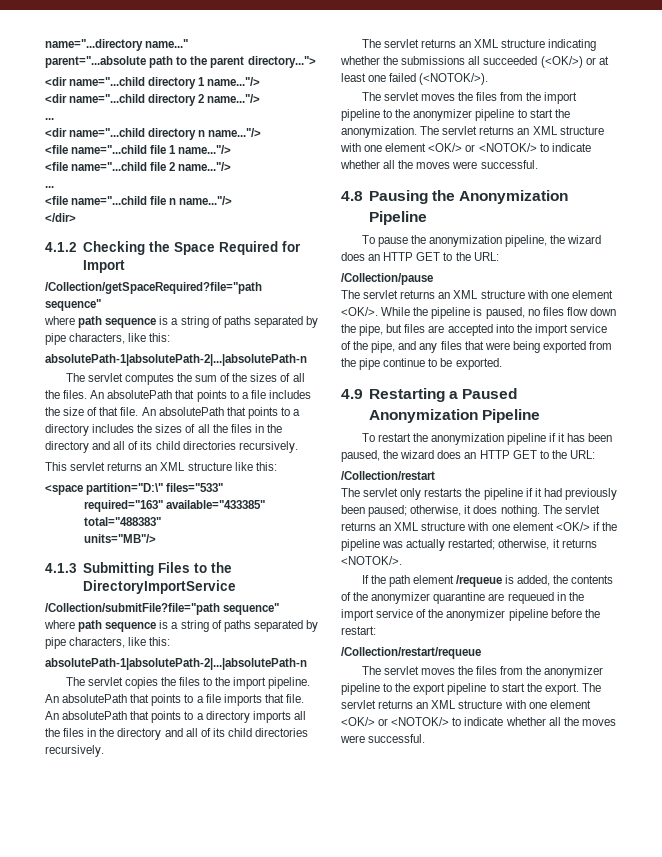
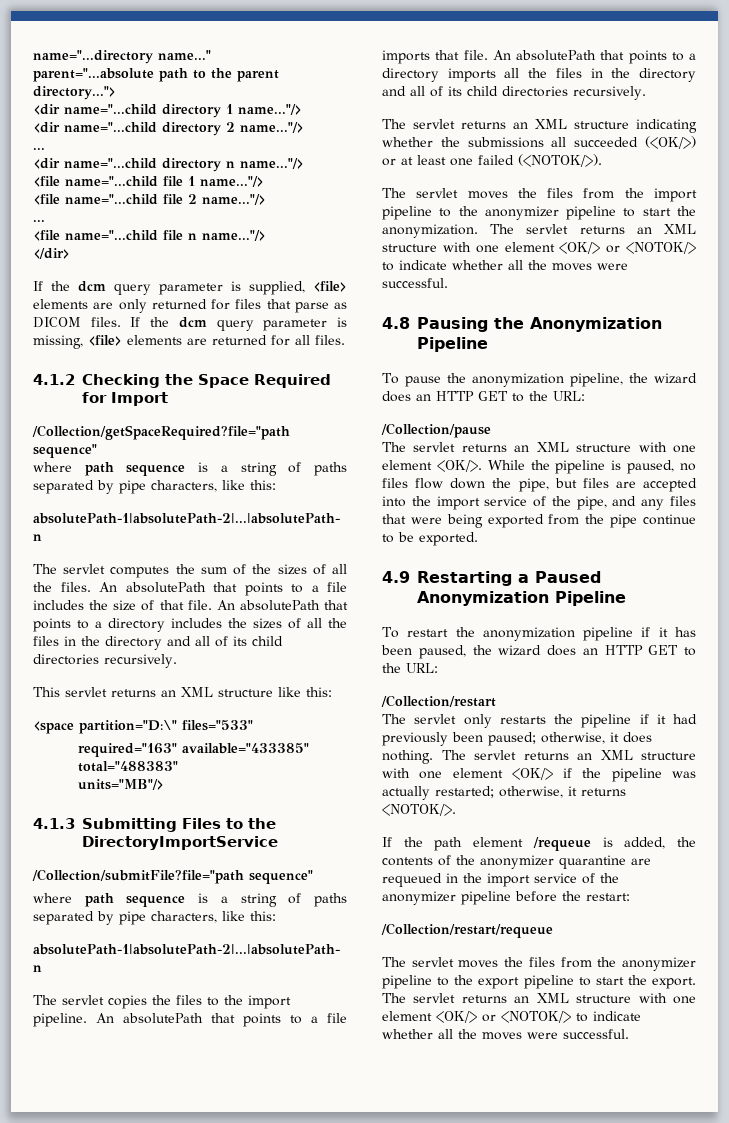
(76, 217) none -> [33,281,347,295] [33,299,347,313] [33,317,348,331] [33,335,345,349] // If the dcm query parameter is supplied, <file> elements are only returned for files that parse as DICOM files. If the dcm query parameter is missing, <file> elements are returned for all files.

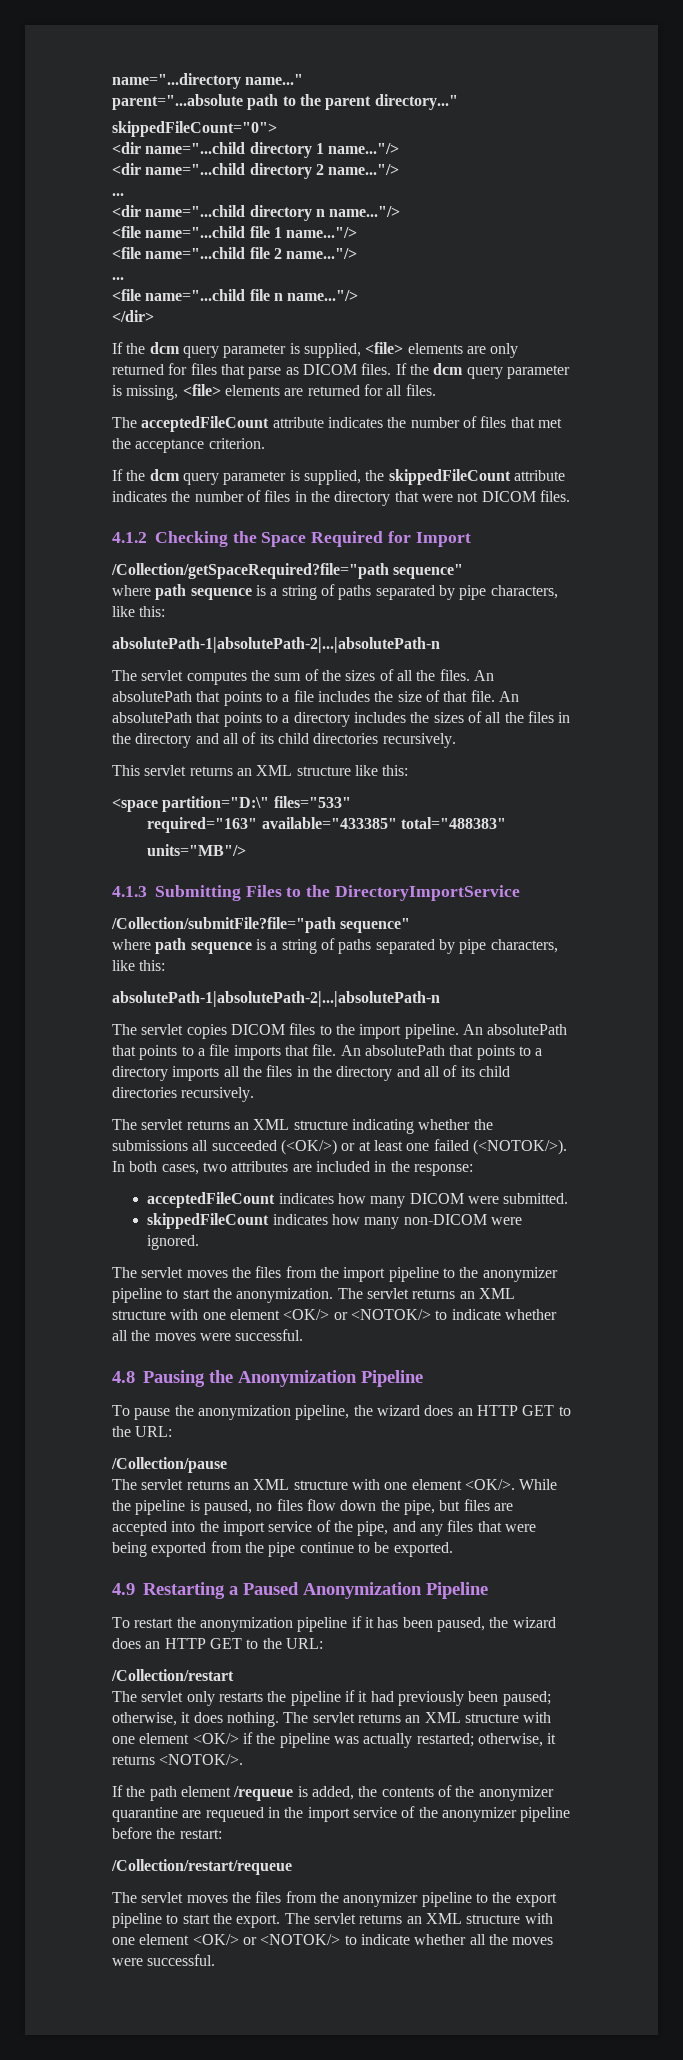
[33,86,116,100] directory..."> -> [374,94,458,110] [112,121,277,137] directory..." // skippedFileCount="0">
(345, 340) none -> [112,416,562,432] [112,438,265,453] [112,469,565,485] [112,490,570,506] // The acceptedFileCount attribute indicates the number of files that met the acceptance criterion. // If the dcm query parameter is supplied, the skippedFileCount attribute indicates the number of files in the directory that were not DICOM files.
[152,995,171,1005] the -> [230,1024,285,1035] DICOM
(602, 160) none -> [112,1161,473,1176] [147,1192,569,1208] [147,1213,522,1229] [147,1235,200,1250] In both cases, two attributes are included in the response: // acceptedFileCount indicates how many DICOM were submitted. // skippedFileCount indicates how many non-DICOM were ignored.

